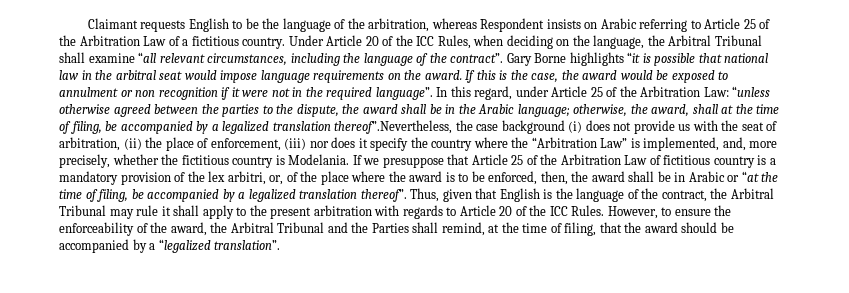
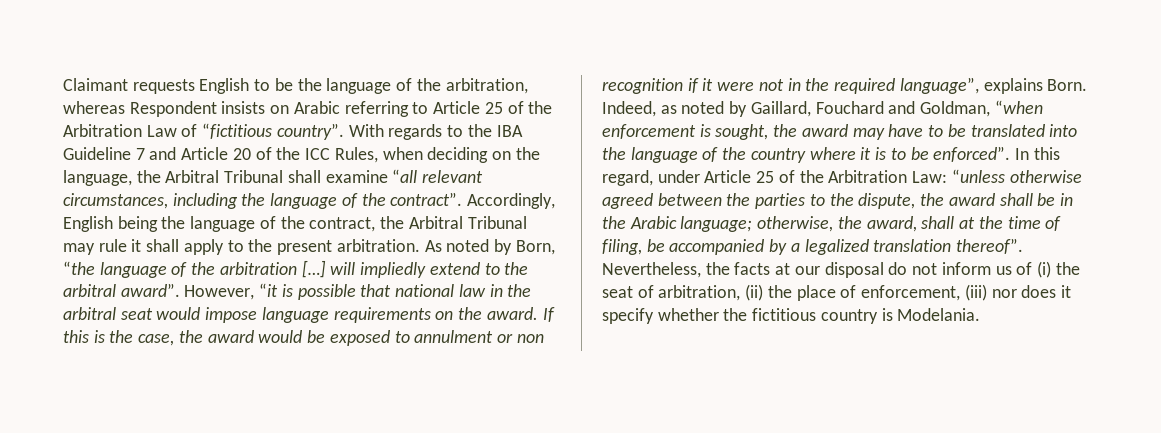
[182,35,324,49] a fictitious country. Under -> [202,123,523,140] [63,147,177,160] “fictitious country”. With regards to the IBA Guideline 7 and
[506,52,624,66] Gary Borne highlights -> [467,193,556,209] [63,216,527,232] [63,239,555,255] [63,260,529,278] [63,283,255,300] Accordingly, English being the language of the contract, the Arbitral Tribunal may rule it shall apply to the present arbitration. As noted by Born, “the language of the arbitration […] will impliedly extend to the arbitral award”. However,
[375,87,433,100] language”. -> [899,77,1088,94] [602,100,1043,117] [602,124,1078,140] [602,146,1011,163] language”, explains Born. Indeed, as noted by Gaillard, Fouchard and Goldman, “when enforcement is sought, the award may have to be translated into the language of the country where it is to be enforced”.
[334,120,718,134] thereof”.Nevertheless, the case background (i) does not provide us with -> [956,238,1024,254] [602,261,1051,278] thereof”. Nevertheless, the facts at our disposal do not inform us of (i)
[410,137,778,151] [59,154,110,168] the country where the “Arbitration Law” is implemented, and, more precisely, -> (654, 316) none
[352,154,776,168] [59,171,779,185] [59,188,774,202] [59,205,732,219] [59,222,734,236] [59,239,281,253] If we presuppose that Article 25 of the Arbitration Law of fictitious country is a mandatory provision of the lex arbitri, or, of the place where the award is to be enforced, then, the award shall be in Arabic or “at the time of filing, be accompanied by a legalized translation thereof”. Thus, given that English is the language of the contract, the Arbitral Tribunal may rule it shall apply to the present arbitration with regards to Article 20 of the ICC Rules. However, to ensure the enforceability of the award, the Arbitral Tribunal and the Parties shall remind, at the time of filing, that the award should be accompanied by a “legalized translation”. -> (981, 314) none

